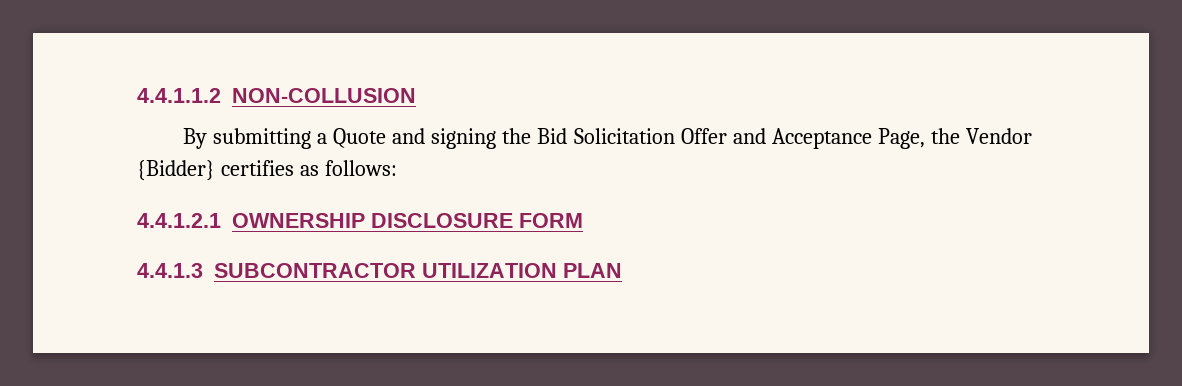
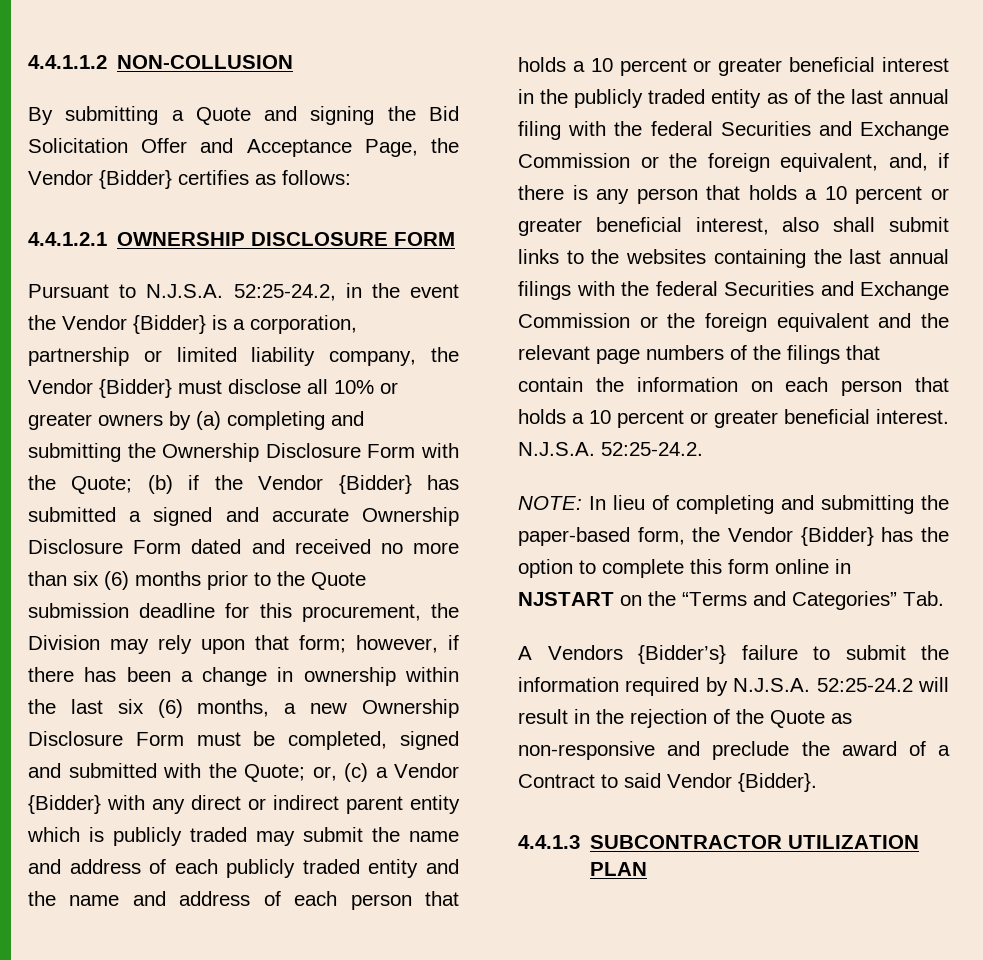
(583, 220) none -> [28,283,460,301] [28,315,357,334] [28,347,460,366] [28,379,398,398] [28,411,364,430] [28,443,459,462] [28,475,459,494] [28,507,459,526] [28,539,460,554] [28,571,366,590] [28,603,459,622] [28,635,459,654] [28,667,459,686] [28,699,459,718] [28,731,460,750] [28,763,459,782] [28,795,460,814] [27,827,459,846] [28,859,459,878] [28,891,459,910] [518,57,949,76] [518,89,949,108] [518,121,949,140] [518,153,949,172] [518,185,949,204] [518,217,949,236] [518,249,949,268] [518,281,949,300] [518,313,949,332] [518,345,880,364] [518,377,949,396] [518,409,949,428] [518,442,703,456] [518,495,949,514] [518,527,949,546] [518,559,851,578] [518,591,944,610] [518,645,949,664] [518,677,949,696] [518,709,852,728] [518,741,950,760] [518,773,817,792] // Pursuant to N.J.S.A. 52:25-24.2, in the event the Vendor {Bidder} is a corporation, partnership or limited liability company, the Vendor {Bidder} must disclose all 10% or greater owners by (a) completing and submitting the Ownership Disclosure Form with the Quote; (b) if the Vendor {Bidder} has submitted a signed and accurate Ownership Disclosure Form dated and received no more than six (6) months prior to the Quote submission deadline for this procurement, the Division may rely upon that form; however, if there has been a change in ownership within the last six (6) months, a new Ownership Disclosure Form must be completed, signed and submitted with the Quote; or, (c) a Vendor {Bidder} with any direct or indirect parent entity which is publicly traded may submit the name and address of each publicly traded entity and the name and address of each person that holds a 10 percent or greater beneficial interest in the publicly traded entity as of the last annual filing with the federal Securities and Exchange Commission or the foreign equivalent, and, if there is any person that holds a 10 percent or greater beneficial interest, also shall submit links to the websites containing the last annual filings with the federal Securities and Exchange Commission or the foreign equivalent and the relevant page numbers of the filings that contain the information on each person that holds a 10 percent or greater beneficial interest. N.J.S.A. 52:25-24.2. // NOTE: In lieu of completing and submitting the paper-based form, the Vendor {Bidder} has the option to complete this form online in NJSTART on the “Terms and Categories” Tab. // A Vendors {Bidder’s} failure to submit the information required by N.J.S.A. 52:25-24.2 will result in the rejection of the Quote as non-responsive and preclude the award of a Contract to said Vendor {Bidder}.

